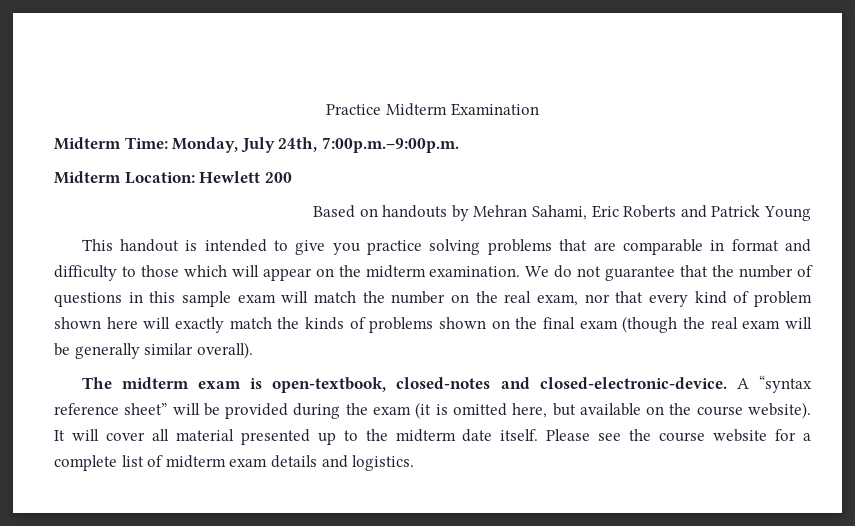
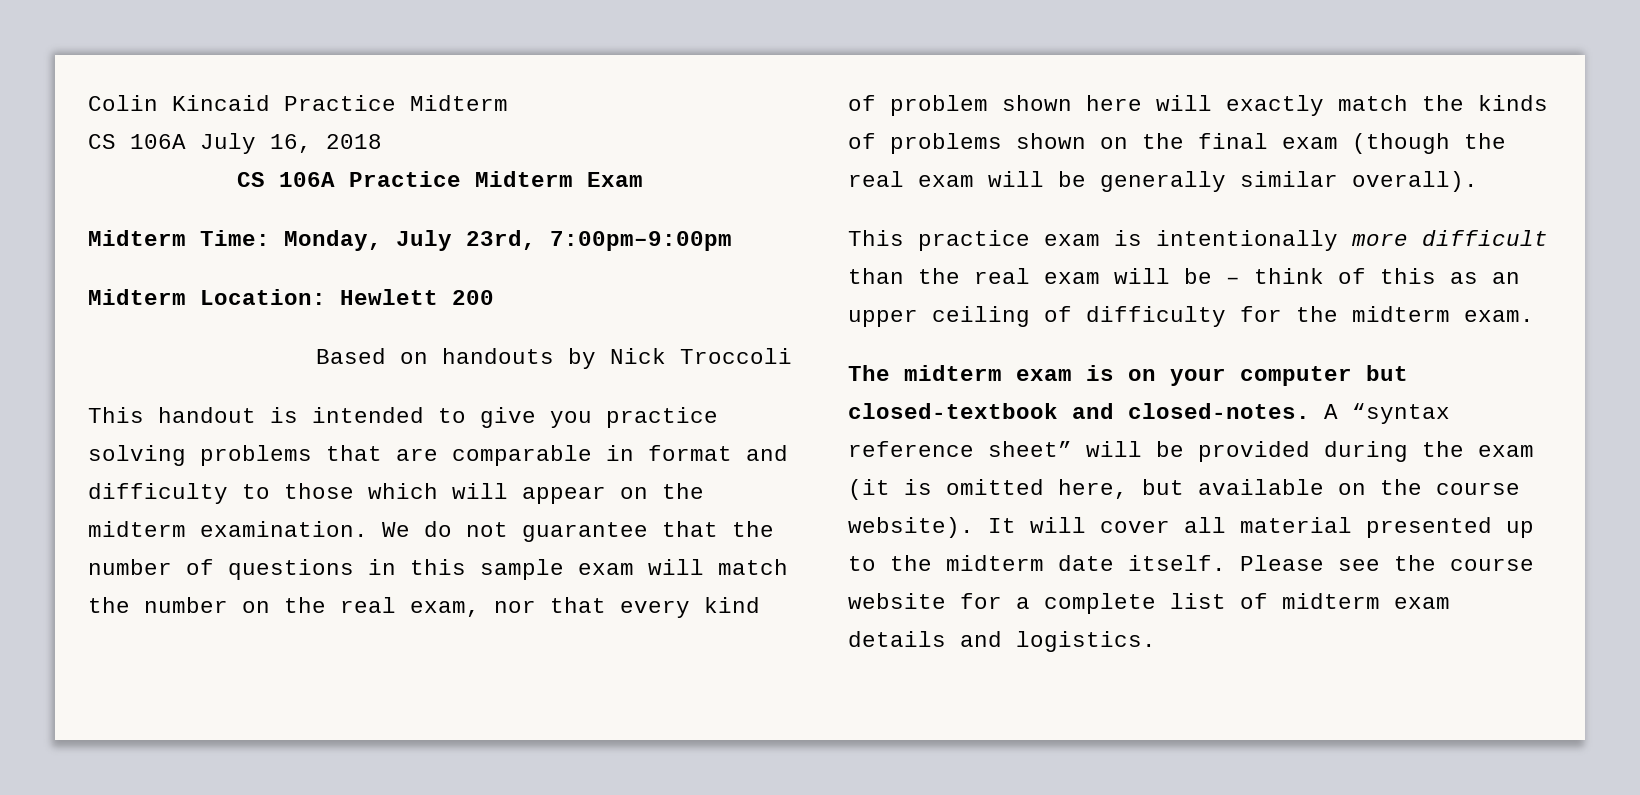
[326,103,539,116] Practice Midterm Examination -> [88,95,508,111] [88,133,382,154] [237,171,643,187] Colin Kincaid Practice Midterm // CS 106A July 16, 2018 // CS 106A Practice Midterm Exam
[278,137,459,153] 24th, 7:00p.m.–9:00p.m. -> [466,230,732,251] 23rd, 7:00pm–9:00pm
[473,205,811,221] Mehran Sahami, Eric Roberts and Patrick Young -> [610,348,792,364] Nick Troccoli
[81,377,727,393] The midterm exam is open-textbook, closed-notes and closed-electronic-device. -> [848,230,1548,251] [848,268,1520,284] [848,306,1534,327] [848,365,1408,386] [848,403,1310,419] This practice exam is intentionally more difficult than the real exam will be – think of this as an upper ceiling of difficulty for the midterm exam. // The midterm exam is on your computer but closed-textbook and closed-notes.

